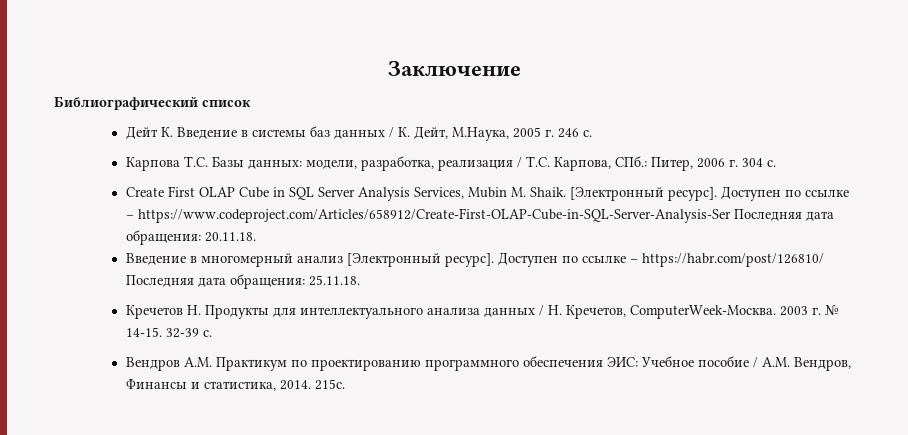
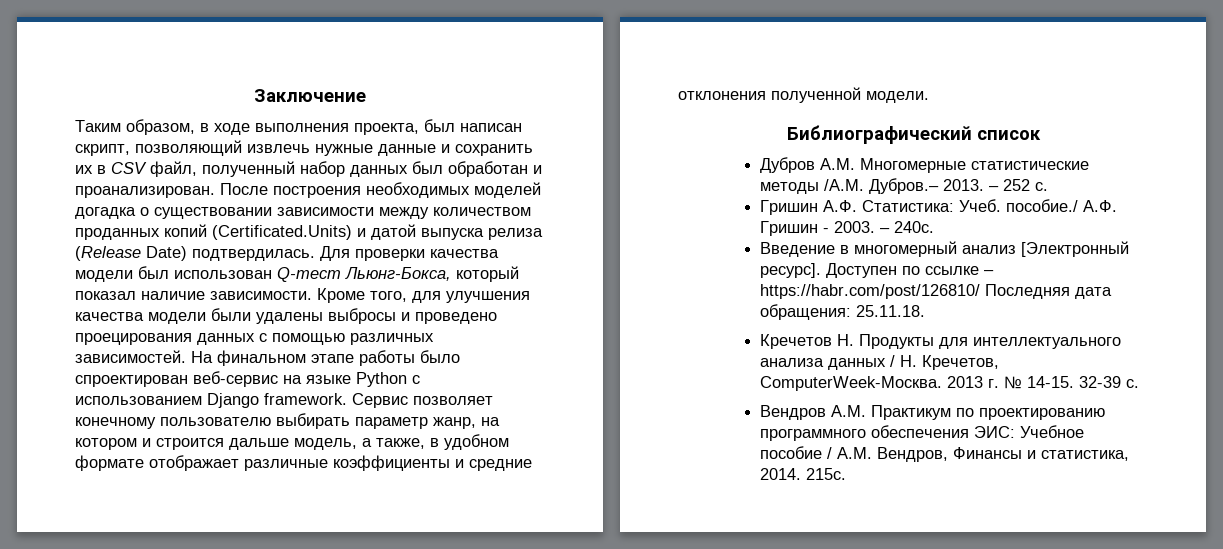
[54,96,251,110] [125,126,592,141] [125,156,776,171] [125,186,849,201] [125,208,834,223] [125,230,256,245] Библиографический список // Дейт К. Введение в системы баз данных / К. Дейт, М.Hаука, 2005 г. 246 с. // Карпова Т.С. Базы данных: модели, разработка, реализация / Т.С. Карпова, СПб.: Питер, 2006 г. 304 с. // Create First OLAP Cube in SQL Server Analysis Services, Mubin M. Shaik. [Электронный ресурс]. Доступен по ссылке – https://www.codeproject.com/Articles/658912/Create-First-OLAP-Cube-in-SQL-Server-Analysis-Ser Последняя дата обращения: 20.11.18. -> [75,119,522,135] [75,140,533,156] [75,161,542,177] [75,182,541,198] [75,207,531,219] [75,224,543,240] [75,246,499,261] [75,266,519,282] [75,288,530,303] [75,308,497,324] [75,333,434,345] [75,350,460,366] [75,371,420,387] [75,393,493,408] [75,413,500,429] [75,434,509,450] [75,455,532,471] [678,87,929,103] [786,125,1041,144] [760,157,1090,173] [760,178,1049,194] [760,199,1118,215] [760,221,935,236] Таким образом, в ходе выполнения проекта, был написан скрипт, позволяющий извлечь нужные данные и сохранить их в CSV файл, полученный набор данных был обработан и проанализирован. После построения необходимых моделей догадка о существовании зависимости между количеством проданных копий (Certificated.Units) и датой выпуска релиза (Release Date) подтвердилась. Для проверки качества модели был использован Q-тест Льюнг-Бокса, который показал наличие зависимости. Кроме того, для улучшения качества модели были удалены выбросы и проведено проецирования данных с помощью различных зависимостей. На финальном этапе работы было спроектирован веб-сервис на языке Python с использованием Django framework. Сервис позволяет конечному пользователю выбирать параметр жанр, на котором и строится дальше модель, а также, в удобном формате отображает различные коэффициенты и средние отклонения полученной модели. // Библиографический список // Дубров А.М. Многомерные статистические методы /А.М. Дубров.– 2013. – 252 с. // Гришин А.Ф. Статистика: Учеб. пособие./ А.Ф. Гришин - 2003. – 240с.
[779,306,808,316] 2003 -> [947,376,984,388] 2013

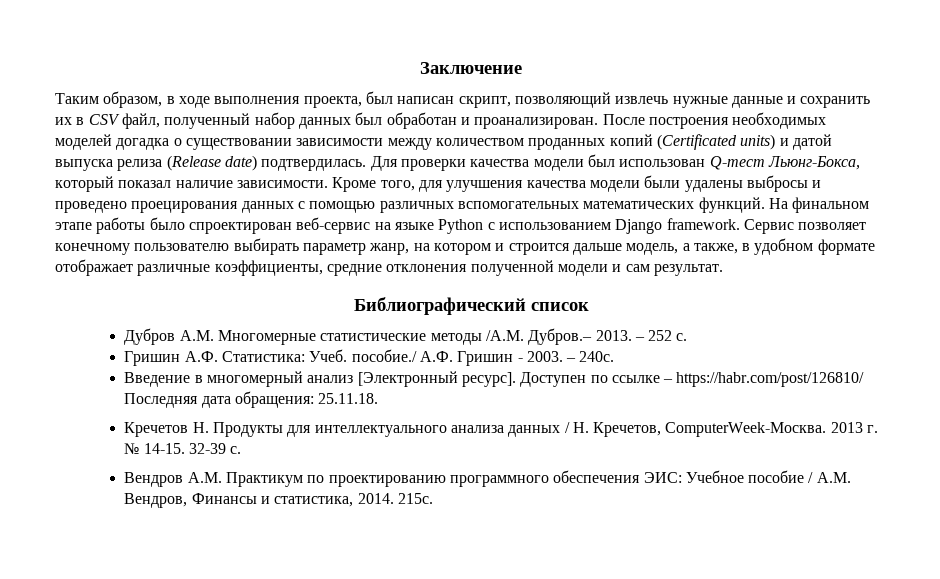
[212,225,352,240] (Certificated.Units) -> [656,134,776,150] (Certificated units)
[146,246,187,261] Date) -> [224,155,257,171] date)
[75,350,186,363] зависимостей. -> [457,197,765,213] вспомогательных математических функций.
[333,455,464,471] коэффициенты и -> [214,260,323,276] коэффициенты,
[866,91,929,103] модели. -> [557,264,723,276] модели и сам результат.

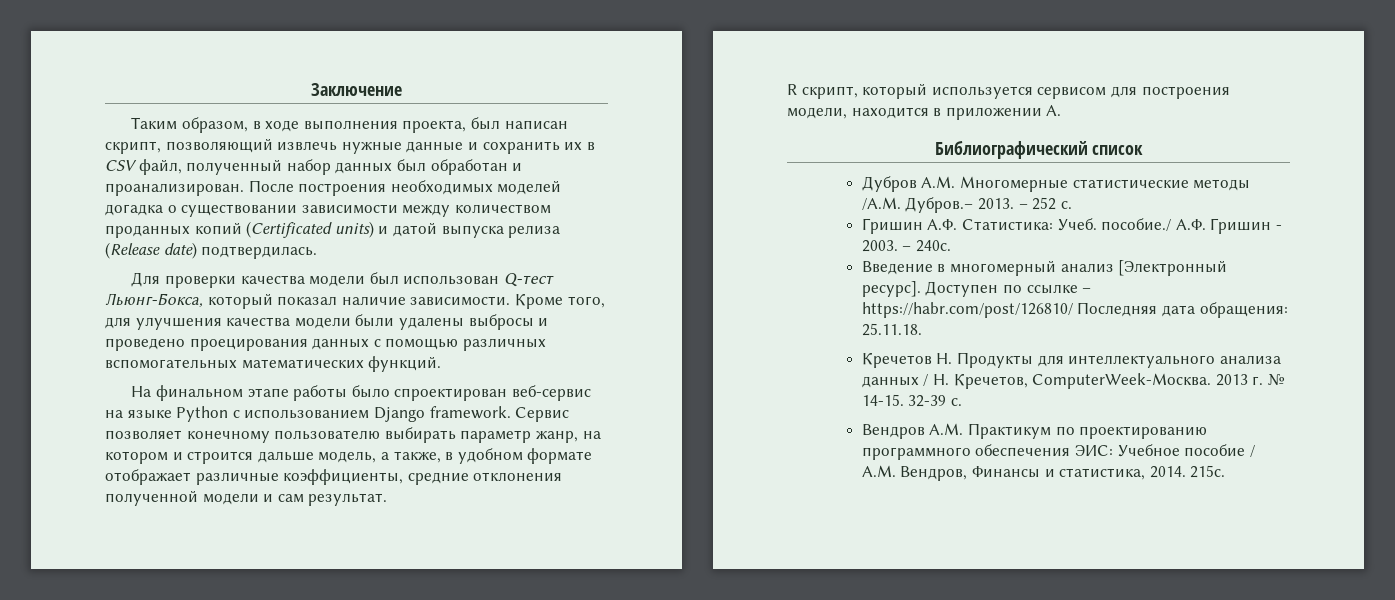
(367, 165) none -> (318, 252) //
(765, 205) none -> (442, 364) //
(723, 270) none -> [787,83,1230,99] [787,105,1062,120] // R скрипт, который используется сервисом для построения модели, находится в приложении А.

